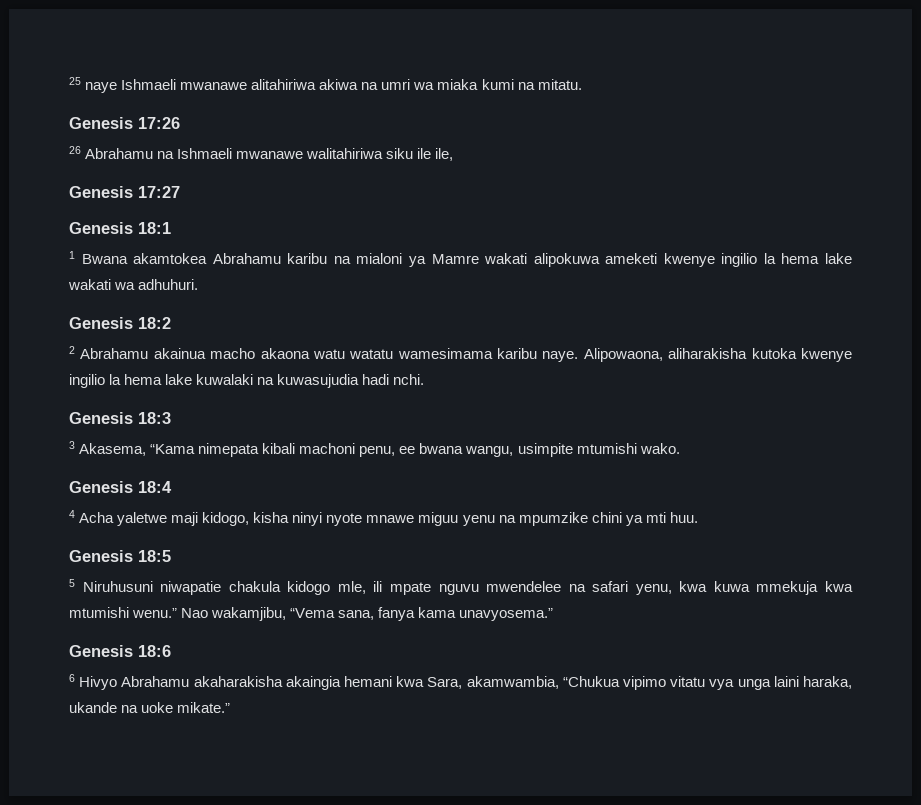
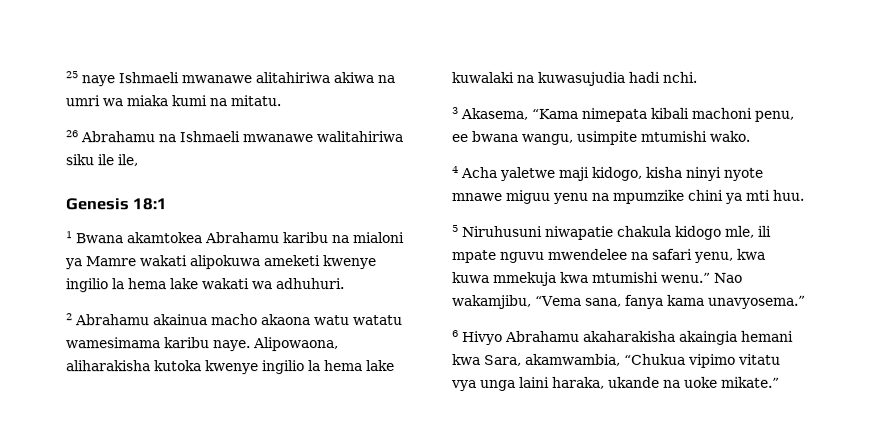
[69,117,180,129] // Genesis 17:26 -> (281, 101) none
[69,186,180,198] // Genesis 17:27 -> (138, 160) none
[69,317,171,329] // Genesis 18:2 -> (345, 284) none
[69,412,171,424] // Genesis 18:3 -> (697, 77) none
[69,481,172,493] // Genesis 18:4 -> (750, 136) none
[69,550,171,562] // Genesis 18:5 -> (804, 195) none
[69,645,171,657] // Genesis 18:6 -> (806, 302) none

